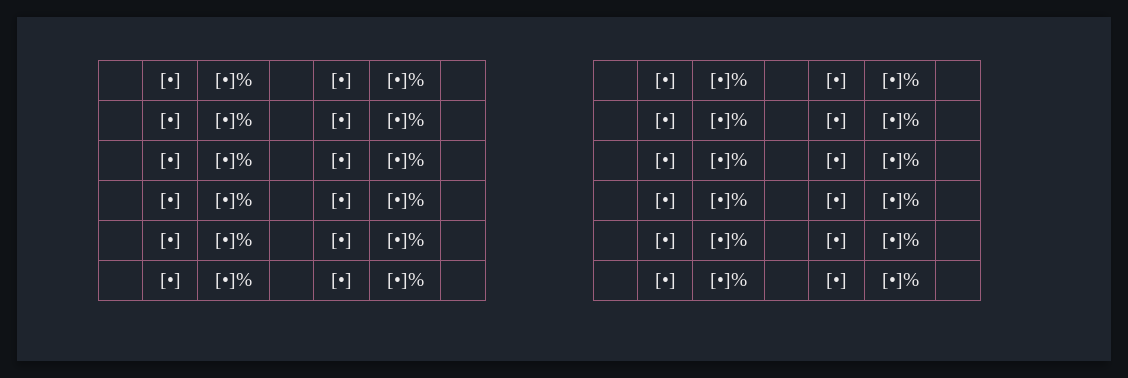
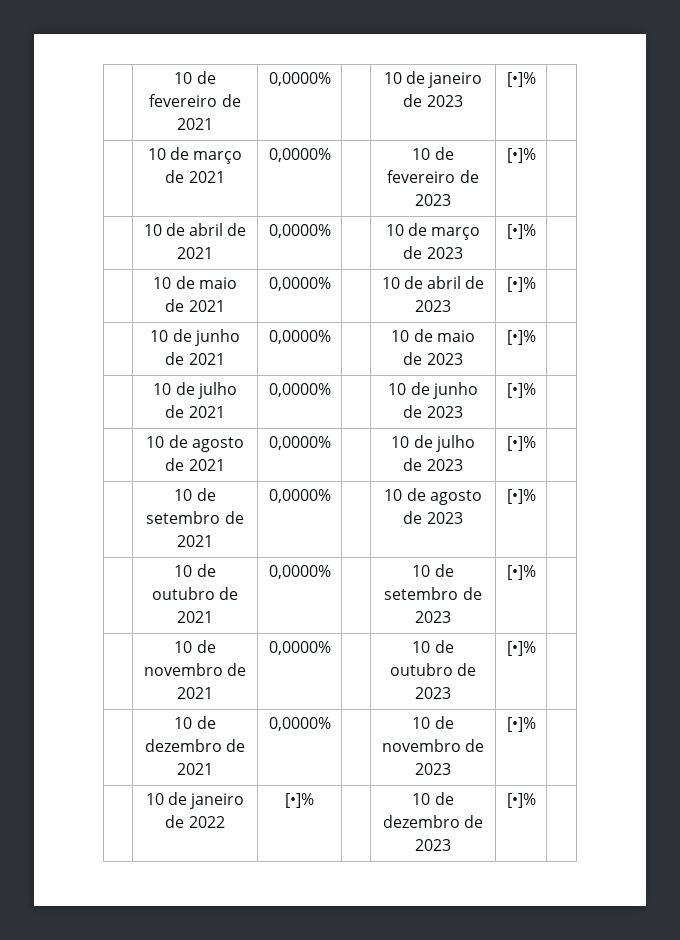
[159,73,181,89] [215,73,252,89] [331,73,352,89] [386,73,424,89] [159,113,181,129] [215,113,252,129] [331,113,352,129] [386,113,424,129] [159,153,181,169] [215,153,252,169] [331,153,352,169] [386,153,424,169] [159,193,181,209] [215,193,252,209] [331,193,352,209] [386,193,424,209] [159,233,181,249] [215,233,252,249] [331,233,352,249] [386,233,424,249] [159,273,181,289] [215,273,252,289] [331,273,352,289] [386,273,424,289] [654,73,676,89] [710,73,747,89] [826,73,847,89] [881,73,919,89] [654,113,676,129] [710,113,747,129] [826,113,847,129] [881,113,919,129] [654,153,676,169] [710,153,747,169] [826,153,847,169] [881,153,919,169] [654,193,676,209] [710,193,747,209] [826,193,847,209] [881,193,919,209] [654,233,676,249] [710,233,747,249] [826,233,847,249] [881,233,919,249] [654,273,676,289] [710,273,747,289] [826,273,847,289] | [•] | [•]% | | [•] | [•]% | // | [•] | [•]% | | [•] | [•]% | // | [•] | [•]% | | [•] | [•]% | // | [•] | [•]% | | [•] | [•]% | // | [•] | [•]% | | [•] | [•]% | // | [•] | [•]% | | [•] | [•]% | // | [•] | [•]% | | [•] | [•]% | // | [•] | [•]% | | [•] | [•]% | // | [•] | [•]% | | [•] | [•]% | // | [•] | [•]% | | [•] | [•]% | // | [•] | [•]% | | [•] | [•]% | // | [•] | [•]% | | [•] -> [174,71,216,84] [149,94,241,107] [177,118,213,130] [268,72,331,86] [383,71,483,88] [403,94,463,107] [506,72,536,87] [147,147,243,164] [165,170,225,183] [268,148,331,162] [412,147,454,160] [387,170,479,183] [415,194,451,206] [506,148,536,163] [143,223,247,236] [177,247,213,259] [268,224,331,238] [385,223,481,240] [403,246,463,259] [506,224,536,239] [153,276,237,289] [165,299,225,312] [268,277,331,291] [381,276,485,289] [415,300,451,312] [506,277,536,292] [150,329,240,346] [165,352,225,365] [268,330,331,344] [391,329,475,342] [403,352,463,365] [506,330,536,345] [153,382,237,399] [165,405,225,418] [268,383,331,397] [388,382,478,399] [403,405,463,418] [506,383,536,398] [146,435,244,452] [165,458,225,471] [268,436,331,450] [391,435,475,452] [403,458,463,471] [506,436,536,451] [174,488,216,501] [146,511,244,524] [177,535,213,547] [268,489,331,503] [384,488,482,505] [403,511,463,524] [506,489,536,504] [174,564,216,577] [151,587,239,600] [177,611,213,623] [268,565,331,579] [412,564,454,577] [384,587,482,600] [415,611,451,623] [506,565,536,580] [174,640,216,653] [143,663,247,676] [177,687,213,699] [268,641,331,655] [412,640,454,653] [389,663,477,676] [415,687,451,699] [506,641,536,656] [174,716,216,729] [144,739,246,752] [177,763,213,775] [268,717,331,731] [412,716,454,729] [381,739,485,752] [415,763,451,775] [506,717,536,732] [145,792,245,809] [165,815,225,828] [285,793,314,808] [412,792,454,805] [382,815,484,828] [415,839,451,851] | 10 de fevereiro de 2021 | 0,0000% | | 10 de janeiro de 2023 | [•]% | // | 10 de março de 2021 | 0,0000% | | 10 de fevereiro de 2023 | [•]% | // | 10 de abril de 2021 | 0,0000% | | 10 de março de 2023 | [•]% | // | 10 de maio de 2021 | 0,0000% | | 10 de abril de 2023 | [•]% | // | 10 de junho de 2021 | 0,0000% | | 10 de maio de 2023 | [•]% | // | 10 de julho de 2021 | 0,0000% | | 10 de junho de 2023 | [•]% | // | 10 de agosto de 2021 | 0,0000% | | 10 de julho de 2023 | [•]% | // | 10 de setembro de 2021 | 0,0000% | | 10 de agosto de 2023 | [•]% | // | 10 de outubro de 2021 | 0,0000% | | 10 de setembro de 2023 | [•]% | // | 10 de novembro de 2021 | 0,0000% | | 10 de outubro de 2023 | [•]% | // | 10 de dezembro de 2021 | 0,0000% | | 10 de novembro de 2023 | [•]% | // | 10 de janeiro de 2022 | [•]% | | 10 de dezembro de 2023

